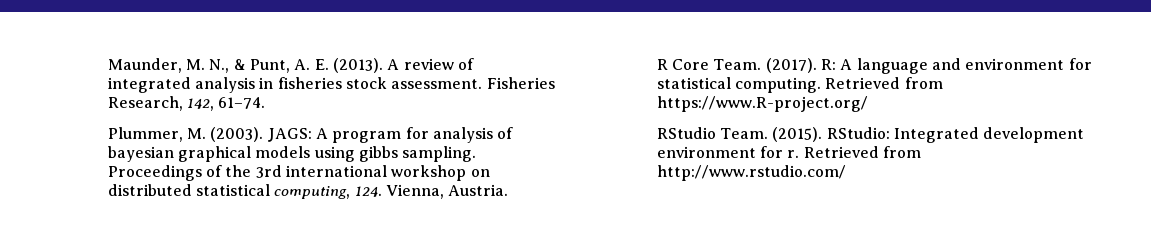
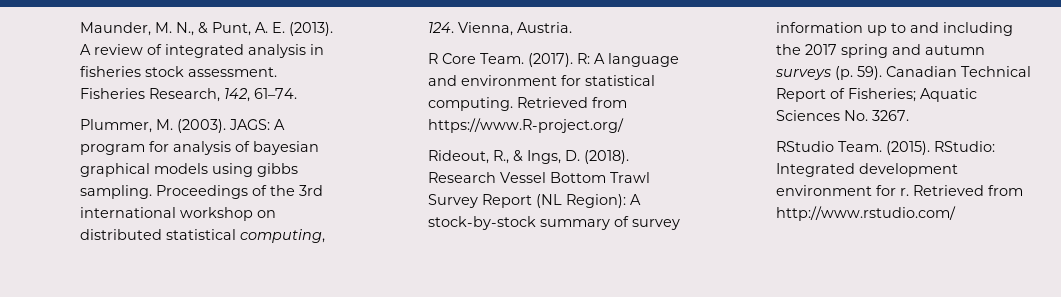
(868, 104) none -> [428,150,630,164] [428,172,651,183] [428,194,642,208] [428,216,681,230] [776,22,1014,36] [776,44,986,58] [775,66,1032,80] [776,88,978,102] [776,110,910,121] // Rideout, R., & Ings, D. (2018). Research Vessel Bottom Trawl Survey Report (NL Region): A stock-by-stock summary of survey information up to and including the 2017 spring and autumn surveys (p. 59). Canadian Technical Report of Fisheries; Aquatic Sciences No. 3267.

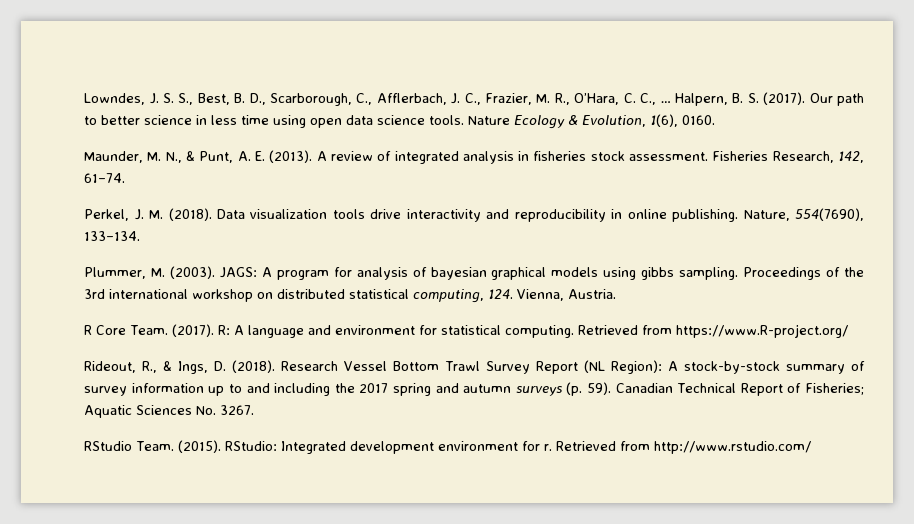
(80, 29) none -> [84,92,865,106] [84,114,716,129] Lowndes, J. S. S., Best, B. D., Scarborough, C., Afflerbach, J. C., Frazier, M. R., O’Hara, C. C., … Halpern, B. S. (2017). Our path to better science in less time using open data science tools. Nature Ecology & Evolution, 1(6), 0160. //
(298, 93) none -> [84,208,864,222] [84,231,141,241] // Perkel, J. M. (2018). Data visualization tools drive interactivity and reproducibility in online publishing. Nature, 554(7690), 133–134.

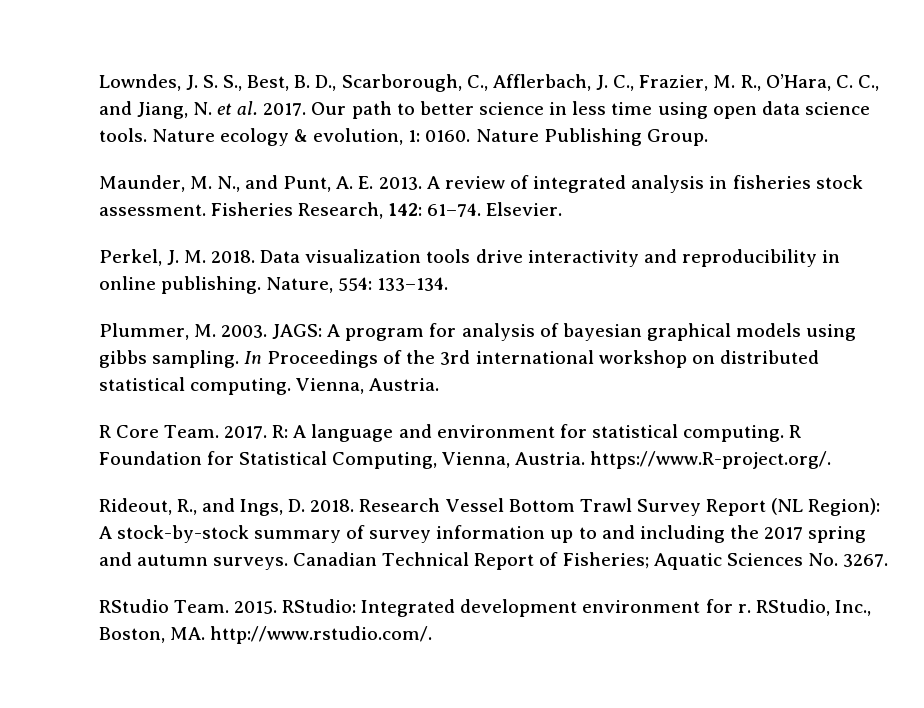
[660,92,806,106] … Halpern, B. S. (2017). -> [98,101,307,119] and Jiang, N. et al. 2017.
[514,114,716,129] Ecology & Evolution, 1(6), 0160. -> [219,128,708,146] ecology & evolution, 1: 0160. Nature Publishing Group.
[186,151,196,161] & -> [245,175,279,189] and
[269,150,313,163] (2013). -> [378,177,422,190] 2013.
[838,151,865,163] 142, -> [388,203,423,216] 142:
(126, 178) none -> [486,202,563,216] Elsevier.
[168,208,212,221] (2018). -> [211,250,256,263] 2018.
[794,208,864,221] 554(7690), -> [338,277,373,291] 554:
[169,266,215,279] (2003). -> [220,325,267,338] 2003.
(739, 273) none -> [243,351,262,364] In
[413,289,514,303] computing, 124. -> [189,378,291,395] computing.
[172,324,215,337] (2017). -> [224,426,268,439] 2017.
[578,324,849,338] Retrieved from https://www.R-project.org/ -> [789,425,802,438] [98,451,832,469] R Foundation for Statistical Computing, Vienna, Austria. https://www.R-project.org/.
[163,361,173,371] & -> [201,498,235,512] and
[232,360,276,373] (2018). -> [310,499,355,512] 2018.
[515,382,611,396] surveys (p. 59). -> [212,557,288,570] surveys.
[178,440,222,453] (2015). -> [233,601,277,614] 2015.
[556,441,812,454] Retrieved from http://www.rstudio.com/ -> [755,599,871,616] [98,626,432,644] RStudio, Inc., Boston, MA. http://www.rstudio.com/.

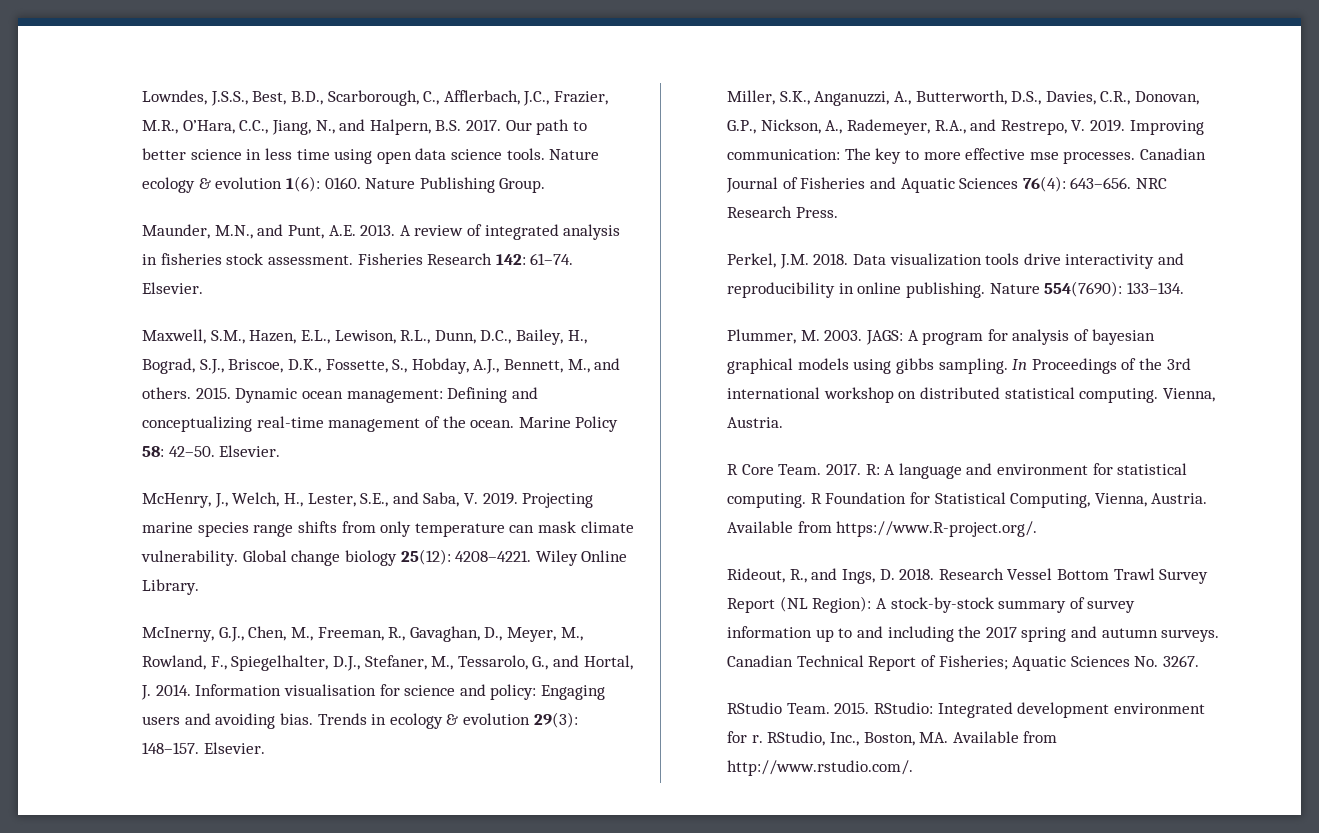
[185,74,879,92] [98,101,259,119] J. S. S., Best, B. D., Scarborough, C., Afflerbach, J. C., Frazier, M. R., O’Hara, C. C., and Jiang, N. et al. -> [210,90,608,106] [142,119,462,135] J.S.S., Best, B.D., Scarborough, C., Afflerbach, J.C., Frazier, M.R., O’Hara, C.C., Jiang, N., and Halpern, B.S.
[313,128,421,145] evolution, 1: -> [215,176,321,192] evolution 1(6):
[189,175,374,192] M. N., and Punt, A. E. -> [214,224,356,239] M.N., and Punt, A.E.
[297,202,383,219] Research, -> [427,253,493,265] Research
(563, 209) none -> [142,329,587,345] [142,358,621,374] [142,387,538,403] [142,416,619,432] [142,445,281,457] [142,492,594,508] [142,521,634,537] [141,549,628,566] [142,579,200,595] [142,626,583,642] [142,655,633,671] [141,684,605,700] [142,712,578,729] [142,742,265,754] [727,90,1199,106] [727,119,1204,135] [727,148,1206,164] [726,176,1167,193] [727,206,838,218] // Maxwell, S.M., Hazen, E.L., Lewison, R.L., Dunn, D.C., Bailey, H., Bograd, S.J., Briscoe, D.K., Fossette, S., Hobday, A.J., Bennett, M., and others. 2015. Dynamic ocean management: Defining and conceptualizing real-time management of the ocean. Marine Policy 58: 42–50. Elsevier. // McHenry, J., Welch, H., Lester, S.E., and Saba, V. 2019. Projecting marine species range shifts from only temperature can mask climate vulnerability. Global change biology 25(12): 4208–4221. Wiley Online Library. // McInerny, G.J., Chen, M., Freeman, R., Gavaghan, D., Meyer, M., Rowland, F., Spiegelhalter, D.J., Stefaner, M., Tessarolo, G., and Hortal, J. 2014. Information visualisation for science and policy: Engaging users and avoiding bias. Trends in ecology & evolution 29(3): 148–157. Elsevier. // Miller, S.K., Anganuzzi, A., Butterworth, D.S., Davies, C.R., Donovan, G.P., Nickson, A., Rademeyer, R.A., and Restrepo, V. 2019. Improving communication: The key to more effective mse processes. Canadian Journal of Fisheries and Aquatic Sciences 76(4): 643–656. NRC Research Press.
[166,250,206,265] J. M. -> [779,254,809,269] J.M.
[265,277,373,293] Nature, 554: -> [989,281,1123,297] Nature 554(7690):
(586, 458) none -> [727,521,832,533] Available from
(205, 633) none -> [952,731,1058,743] Available from

